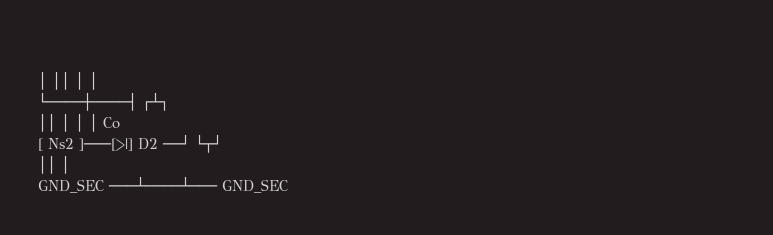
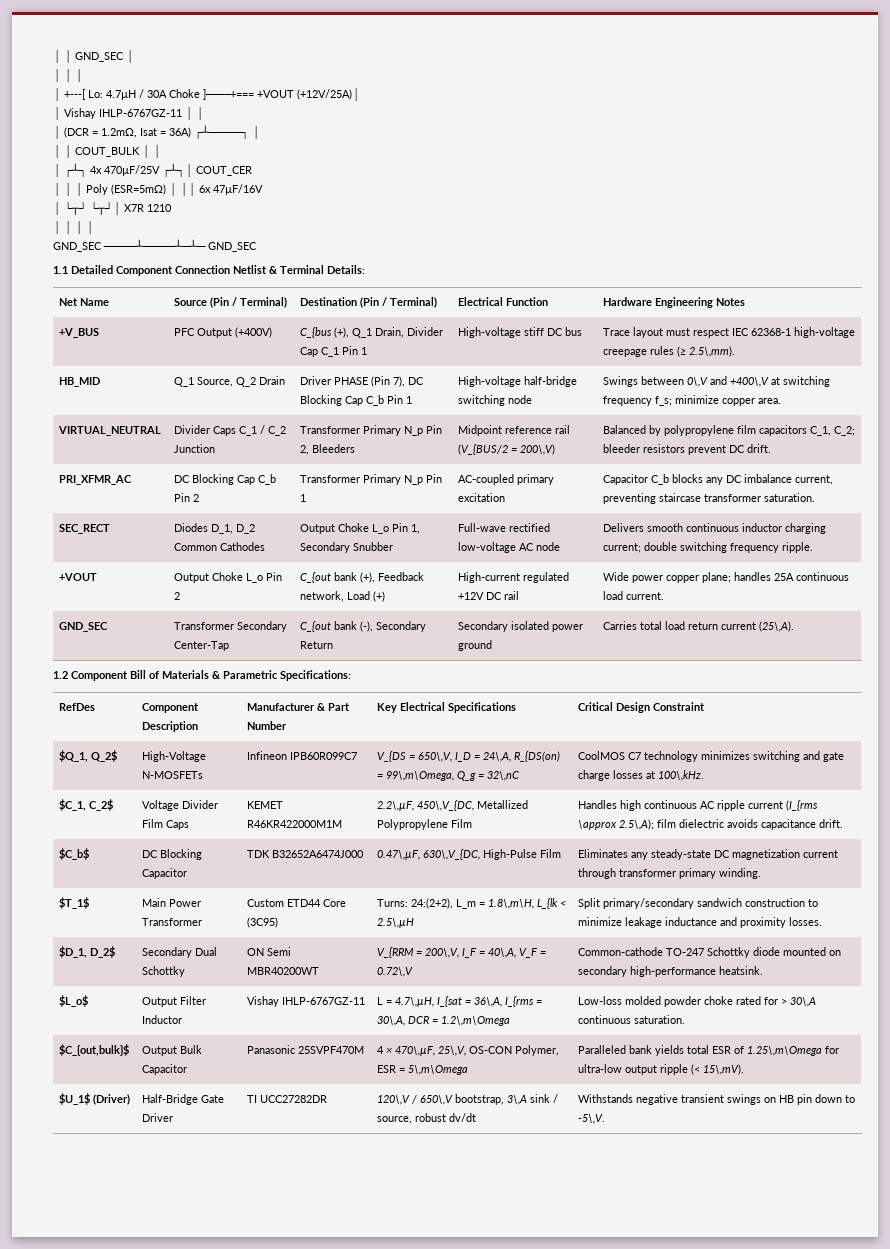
[38,71,98,90] [38,92,169,111] [38,113,120,132] [38,134,222,153] [38,155,56,174] │ ││ │ │ // └────┼────┤ ┌┴┐ // ││ │ │ │ Co // [ Ns2 ]───[>|] D2 ──┘ └┬┘ // ││ -> [53,50,134,63] [53,69,83,82] [53,88,360,101] [53,107,204,120] [53,125,260,139] [53,145,161,158] [53,163,252,177] [53,183,263,196] [53,202,172,215] [53,221,83,234] │ │ GND_SEC │ // │ │ │ // │ +---[ Lo: 4.7µH / 30A Choke ]───+=== +VOUT (+12V/25A)│ // │ Vishay IHLP-6767GZ-11 │ │ // │ (DCR = 1.2mΩ, Isat = 36A) ┌┴────┐ │ // │ │ COUT_BULK │ │ // │ ┌┴┐ 4x 470µF/25V ┌┴┐│ COUT_CER // │ │ │ Poly (ESR=5mΩ) │ ││ 6x 47µF/16V // │ └┬┘ └┬┘│ X7R 1210 // │ │ │
[108,176,288,193] ───┴────┴─── GND_SEC -> [103,239,257,252] [53,265,365,276] [59,298,110,306] [174,297,288,308] [300,297,438,308] [458,297,549,306] [603,297,746,308] [59,328,100,338] [174,327,273,338] [300,327,444,338] [300,346,368,357] [458,327,583,338] [603,327,856,338] [603,346,736,357] [59,377,101,387] [174,376,286,387] [300,376,425,387] [300,395,413,406] [458,376,578,387] [458,395,533,406] [603,376,831,387] [603,395,782,406] [58,426,162,436] [174,425,287,436] [174,444,216,453] [300,425,443,436] [300,444,356,455] [458,425,571,436] [458,444,556,455] [603,425,856,436] [603,444,772,455] [59,475,133,485] [174,474,277,485] [174,493,200,502] [300,474,443,485] [300,494,307,502] [458,474,555,485] [458,493,506,502] [603,474,834,485] [603,493,816,504] [59,524,111,534] [174,523,256,534] [174,542,266,551] [300,523,421,534] [300,542,394,553] [458,523,551,532] [458,542,561,553] [603,523,827,534] [603,542,814,553] [59,573,98,581] [174,572,283,583] [174,592,181,600] [300,572,425,583] [300,591,386,602] [458,572,570,583] [458,591,520,600] [603,572,850,583] [603,591,665,600] [59,622,109,632] [174,621,288,632] [174,641,230,651] [300,621,427,632] [300,641,334,649] [458,621,584,632] [458,640,493,651] [603,621,795,632] [53,670,351,681] [59,703,96,711] [142,703,200,713] [142,721,199,732] [247,703,351,711] [247,721,288,730] [377,702,517,713] [578,702,706,713] [59,750,118,762] [142,751,207,762] [142,771,204,779] [247,751,358,760] [377,751,561,762] [377,771,520,781] [578,751,845,762] [578,770,705,781] [59,799,114,811] [142,800,219,811] [142,819,190,830] [247,801,284,809] [247,820,343,828] [377,800,529,811] [377,819,473,830] [578,800,819,811] [578,819,844,830] [59,848,90,860] [142,849,203,860] [142,868,188,879] [247,850,365,858] [377,849,562,860] [578,849,839,860] [578,868,762,879] [59,897,90,909] [142,898,202,907] [142,918,203,926] [247,899,347,907] [247,917,279,928] [377,898,567,909] [377,918,415,928] [578,898,819,909] [578,917,823,928] [59,946,116,958] [142,947,218,958] [142,966,186,977] [247,947,292,956] [247,967,320,975] [377,947,547,958] [377,967,414,977] [578,947,842,958] [578,966,764,977] [59,995,89,1007] [142,996,207,1007] [142,1015,183,1024] [247,996,366,1007] [377,996,543,1007] [377,1016,511,1026] [578,996,817,1007] [578,1015,686,1024] [59,1044,130,1056] [142,1045,203,1056] [142,1064,188,1075] [247,1045,365,1054] [377,1045,560,1056] [377,1065,469,1075] [578,1045,840,1056] [578,1064,745,1075] [59,1093,131,1105] [142,1094,225,1105] [142,1113,174,1122] [247,1095,328,1103] [377,1094,559,1105] [377,1113,477,1124] [578,1094,856,1105] [578,1114,606,1124] ────┴────┴─┴─ GND_SEC // 1.1 Detailed Component Connection Netlist & Terminal Details: // Net Name | Source (Pin / Terminal) | Destination (Pin / Terminal) | Electrical Function | Hardware Engineering Notes // +V_BUS | PFC Output (+400V) | C_{bus (+), Q_1 Drain, Divider Cap C_1 Pin 1 | High-voltage stiff DC bus | Trace layout must respect IEC 62368-1 high-voltage creepage rules (≥ 2.5\,mm). // HB_MID | Q_1 Source, Q_2 Drain | Driver PHASE (Pin 7), DC Blocking Cap C_b Pin 1 | High-voltage half-bridge switching node | Swings between 0\,V and +400\,V at switching frequency f_s; minimize copper area. // VIRTUAL_NEUTRAL | Divider Caps C_1 / C_2 Junction | Transformer Primary N_p Pin 2, Bleeders | Midpoint reference rail (V_{BUS/2 = 200\,V) | Balanced by polypropylene film capacitors C_1, C_2; bleeder resistors prevent DC drift. // PRI_XFMR_AC | DC Blocking Cap C_b Pin 2 | Transformer Primary N_p Pin 1 | AC-coupled primary excitation | Capacitor C_b blocks any DC imbalance current, preventing staircase transformer saturation. // SEC_RECT | Diodes D_1, D_2 Common Cathodes | Output Choke L_o Pin 1, Secondary Snubber | Full-wave rectified low-voltage AC node | Delivers smooth continuous inductor charging current; double switching frequency ripple. // +VOUT | Output Choke L_o Pin 2 | C_{out bank (+), Feedback network, Load (+) | High-current regulated +12V DC rail | Wide power copper plane; handles 25A continuous load current. // GND_SEC | Transformer Secondary Center-Tap | C_{out bank (-), Secondary Return | Secondary isolated power ground | Carries total load return current (25\,A). // 1.2 Component Bill of Materials & Parametric Specifications: // RefDes | Component Description | Manufacturer & Part Number | Key Electrical Specifications | Critical Design Constraint // $Q_1, Q_2$ | High-Voltage N-MOSFETs | Infineon IPB60R099C7 | V_{DS = 650\,V, I_D = 24\,A, R_{DS(on) = 99\,m\Omega, Q_g = 32\,nC | CoolMOS C7 technology minimizes switching and gate charge losses at 100\,kHz. // $C_1, C_2$ | Voltage Divider Film Caps | KEMET R46KR422000M1M | 2.2\,µF, 450\,V_{DC, Metallized Polypropylene Film | Handles high continuous AC ripple current (I_{rms \approx 2.5\,A); film dielectric avoids capacitance drift. // $C_b$ | DC Blocking Capacitor | TDK B32652A6474J000 | 0.47\,µF, 630\,V_{DC, High-Pulse Film | Eliminates any steady-state DC magnetization current through transformer primary winding. // $T_1$ | Main Power Transformer | Custom ETD44 Core (3C95) | Turns: 24:(2+2), L_m = 1.8\,m\H, L_{lk < 2.5\,µH | Split primary/secondary sandwich construction to minimize leakage inductance and proximity losses. // $D_1, D_2$ | Secondary Dual Schottky | ON Semi MBR40200WT | V_{RRM = 200\,V, I_F = 40\,A, V_F = 0.72\,V | Common-cathode TO-247 Schottky diode mounted on secondary high-performance heatsink. // $L_o$ | Output Filter Inductor | Vishay IHLP-6767GZ-11 | L = 4.7\,µH, I_{sat = 36\,A, I_{rms = 30\,A, DCR = 1.2\,m\Omega | Low-loss molded powder choke rated for > 30\,A continuous saturation. // $C_{out,bulk}$ | Output Bulk Capacitor | Panasonic 25SVPF470M | 4 × 470\,µF, 25\,V, OS-CON Polymer, ESR = 5\,m\Omega | Paralleled bank yields total ESR of 1.25\,m\Omega for ultra-low output ripple (< 15\,mV). // $U_1$ (Driver) | Half-Bridge Gate Driver | TI UCC27282DR | 120\,V / 650\,V bootstrap, 3\,A sink / source, robust dv/dt | Withstands negative transient swings on HB pin down to -5\,V.

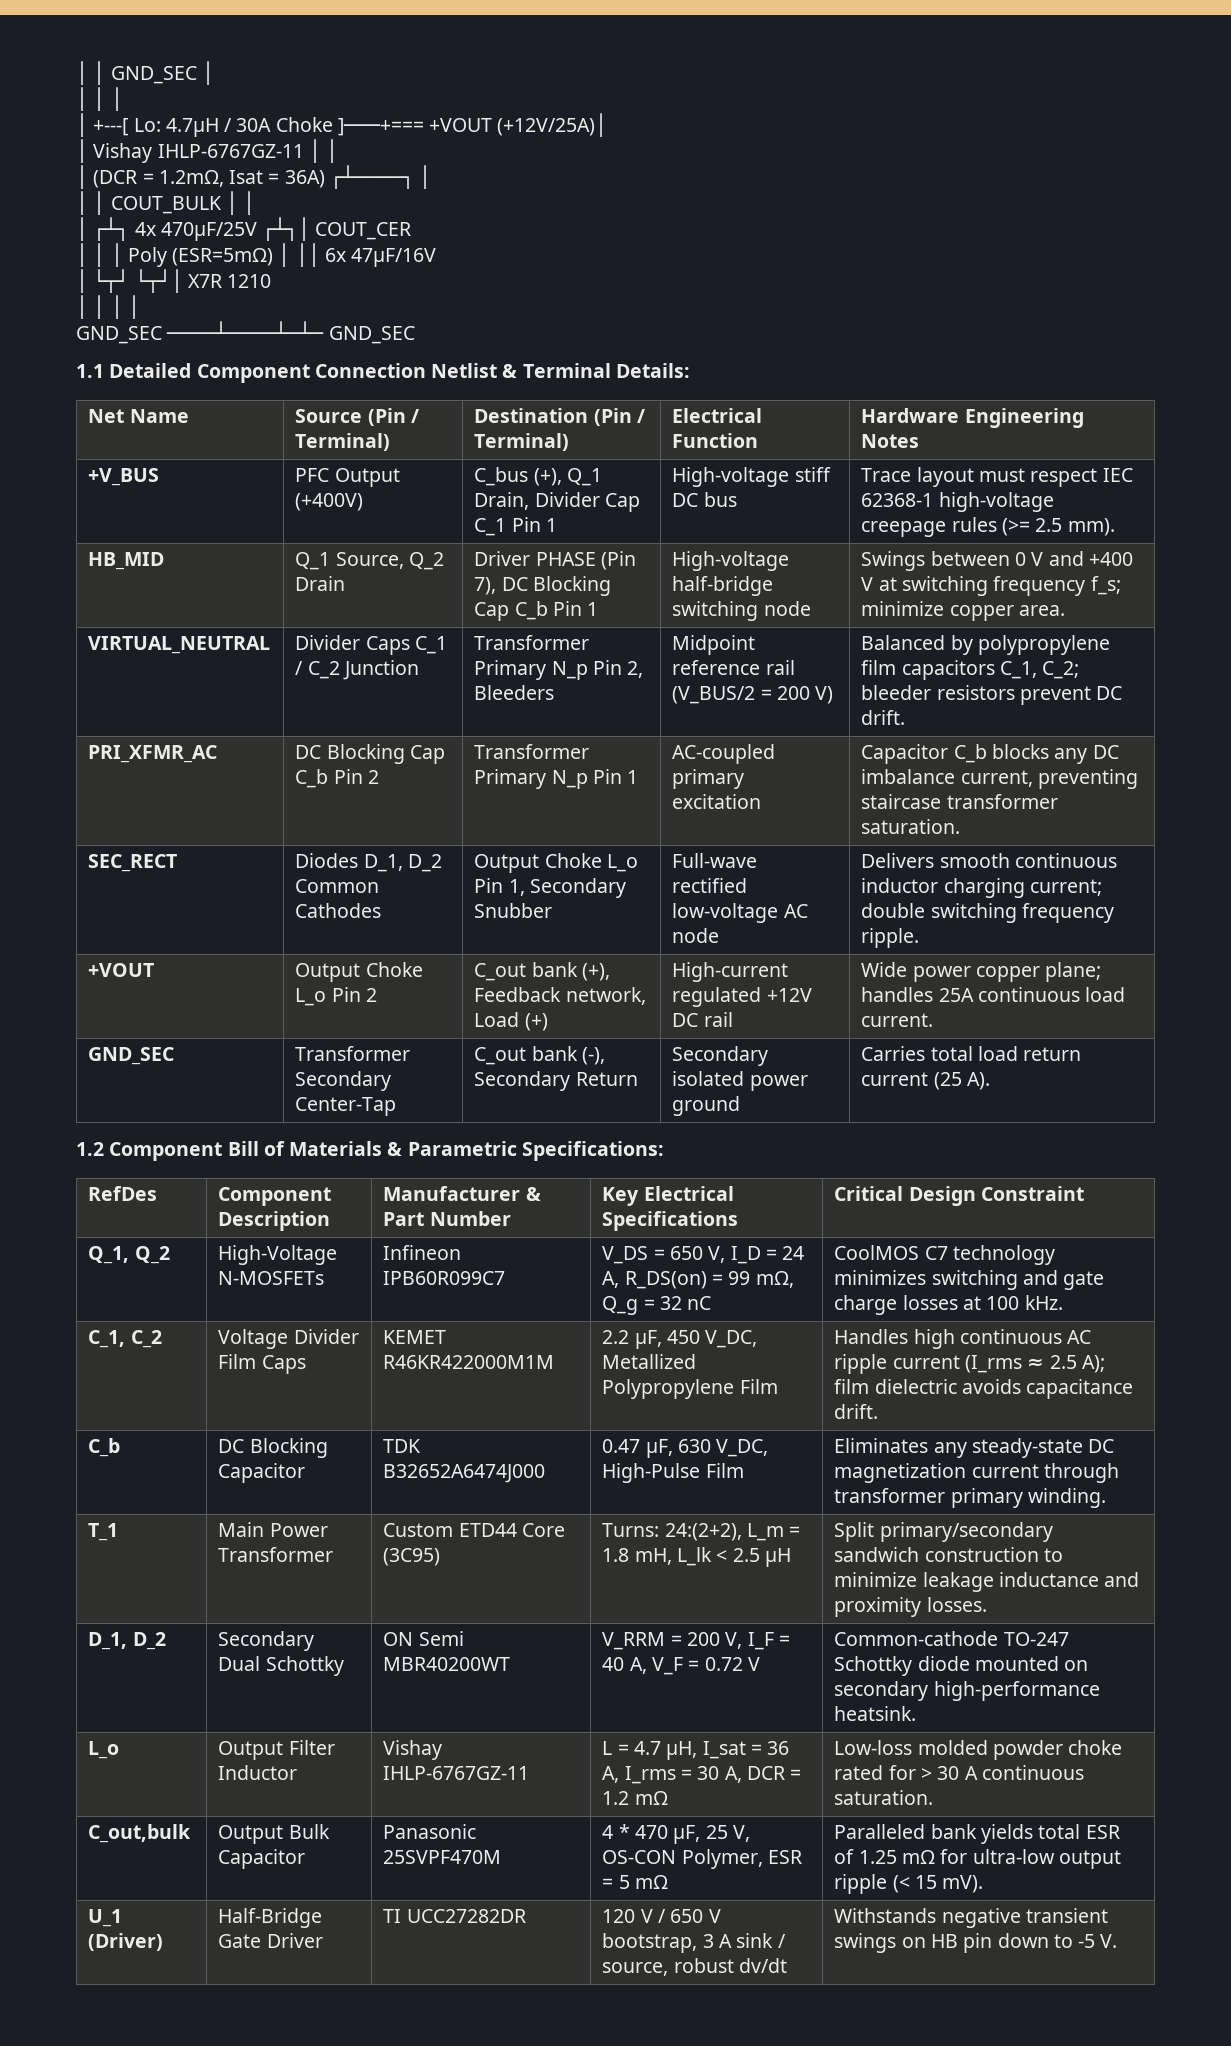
[300,327,333,338] C_{bus -> [474,467,529,486] C_bus
[677,346,736,357] (≥ 2.5\,mm). -> [1001,518,1115,536] (>= 2.5 mm).
[687,376,770,387] 0\,V and +400\,V -> [1014,551,1133,566] [861,577,874,591] 0 V and +400 V
[458,444,556,455] (V_{BUS/2 = 200\,V) -> [672,686,834,704] (V_BUS/2 = 200 V)
[300,572,332,583] C_{out -> [474,963,527,981] C_out
[300,621,332,632] C_{out -> [474,1047,527,1065] C_out
[759,621,795,632] (25\,A). -> [933,1072,990,1090] (25 A).
[59,750,118,762] $Q_1, Q_2$ -> [88,1246,170,1264] Q_1, Q_2
[377,751,561,762] [377,771,520,781] V_{DS = 650\,V, I_D = 24\,A, R_{DS(on) = 99\,m\Omega, Q_g = 32\,nC -> [602,1246,805,1264] [602,1271,794,1289] [602,1296,712,1315] V_DS = 650 V, I_D = 24 A, R_DS(on) = 99 mΩ, Q_g = 32 nC
[658,770,705,781] [59,799,114,811] 100\,kHz. // $C_1, C_2$ -> [986,1295,1063,1310] [88,1330,162,1348] 100 kHz. // C_1, C_2
[377,800,475,811] 2.2\,µF, 450\,V_{DC, -> [602,1330,758,1349] 2.2 µF, 450 V_DC,
[786,800,819,811] [578,819,655,830] (I_{rms \approx 2.5\,A); -> [964,1355,1105,1373] (I_rms ≈ 2.5 A);
[59,848,90,860] $C_b$ -> [88,1438,121,1457] C_b
[377,849,481,860] 0.47\,µF, 630\,V_{DC, -> [602,1439,769,1458] 0.47 µF, 630 V_DC,
[59,897,90,909] $T_1$ -> [88,1523,119,1541] T_1
[488,898,567,909] [377,918,415,928] 1.8\,m\H, L_{lk < 2.5\,µH -> [602,1547,791,1567] 1.8 mH, L_lk < 2.5 µH
[59,946,116,958] $D_1, D_2$ -> [88,1632,166,1650] D_1, D_2
[377,947,547,958] [377,967,414,977] V_{RRM = 200\,V, I_F = 40\,A, V_F = 0.72\,V -> [602,1632,790,1650] [602,1657,760,1675] V_RRM = 200 V, I_F = 40 A, V_F = 0.72 V
[59,995,89,1007] $L_o$ -> [88,1741,120,1759] L_o
[395,996,543,1007] [377,1016,511,1026] 4.7\,µH, I_{sat = 36\,A, I_{rms = 30\,A, DCR = 1.2\,m\Omega -> [633,1741,790,1760] [602,1766,802,1784] [602,1791,668,1805] 4.7 µH, I_sat = 36 A, I_rms = 30 A, DCR = 1.2 mΩ
[790,997,817,1007] 30\,A -> [937,1766,978,1780] 30 A
[59,1044,130,1056] $C_{out,bulk}$ -> [88,1824,192,1843] C_out,bulk
[386,1046,467,1056] × 470\,µF, 25\,V, -> [618,1824,750,1844] * 470 µF, 25 V,
[408,1065,469,1075] 5\,m\Omega -> [618,1875,668,1889] 5 mΩ
[747,1046,823,1056] 1.25\,m\Omega -> [858,1850,935,1864] 1.25 mΩ
[703,1064,745,1075] [59,1093,91,1105] 15\,mV). // $U_1$ -> [914,1875,984,1893] [88,1909,123,1927] 15 mV). // U_1
[377,1094,528,1105] 120\,V / 650\,V bootstrap, 3\,A -> [602,1909,721,1923] [602,1933,732,1953] 120 V / 650 V bootstrap, 3 A
[578,1114,606,1124] -5\,V. -> [1078,1934,1118,1948] -5 V.

